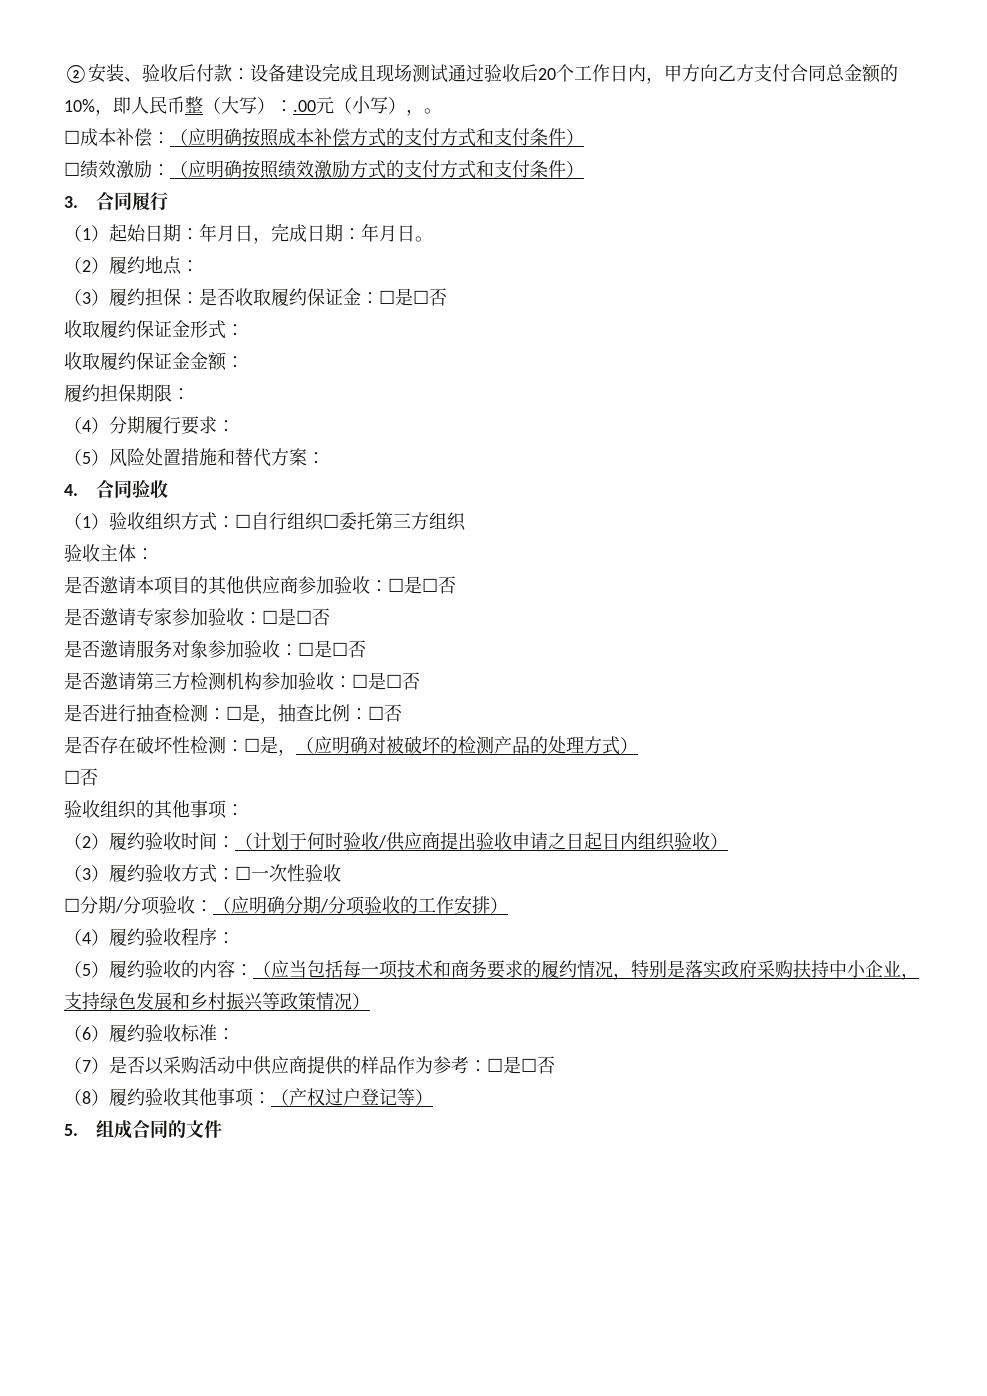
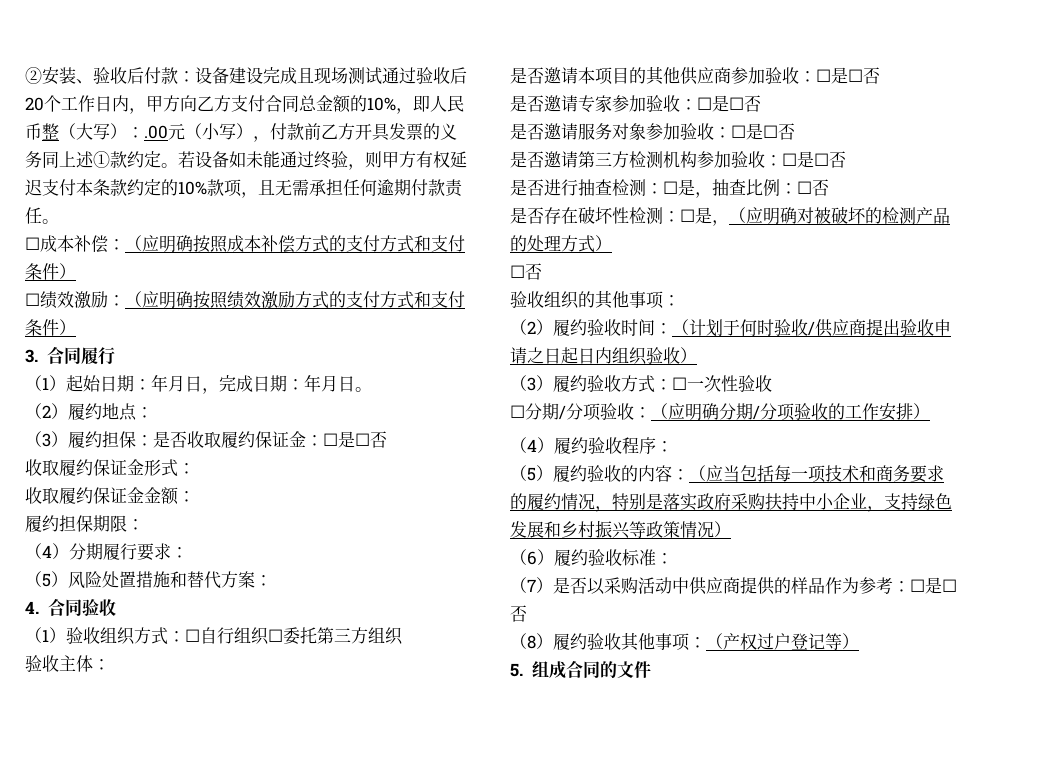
(424, 112) none -> [270,123,457,141] [25,151,467,170] [25,179,463,198] [25,207,42,224] 付款前乙方开具发票的义务同上述①款约定。若设备如未能通过终验，则甲方有权延迟支付本条款约定的10%款项，且无需承担任何逾期付款责任

